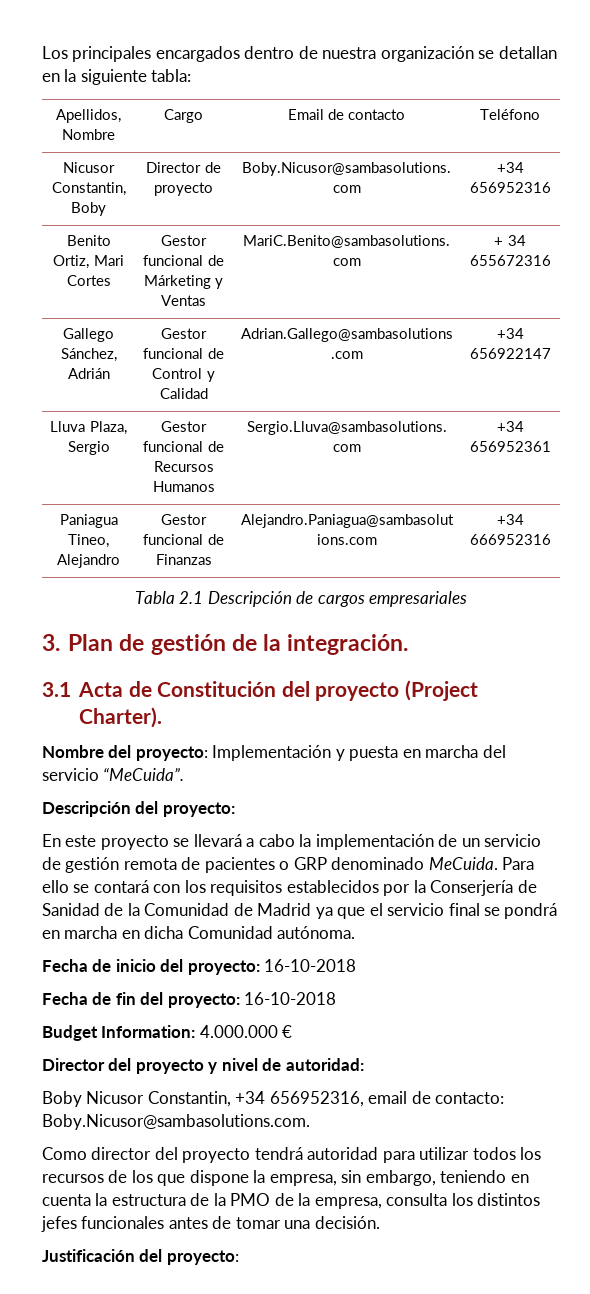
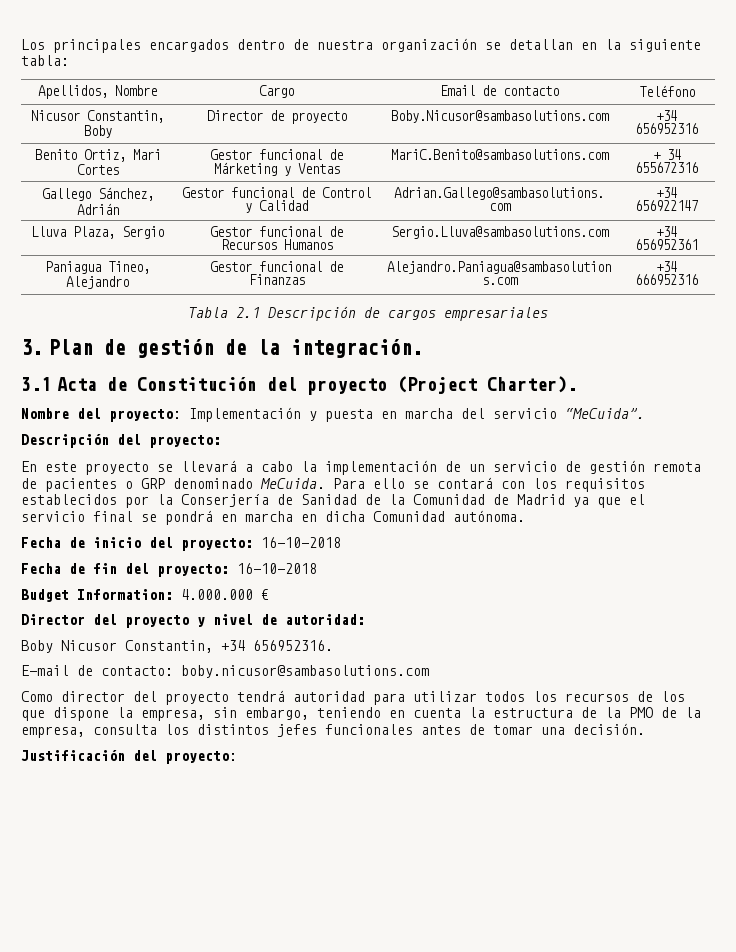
[269,1091,408,1107] 656952316, email -> [253,640,333,651] [21,665,69,676] 656952316. // E-mail
[42,1114,310,1130] Boby.Nicusor@sambasolutions.com. -> [181,665,429,678] boby.nicusor@sambasolutions.com

